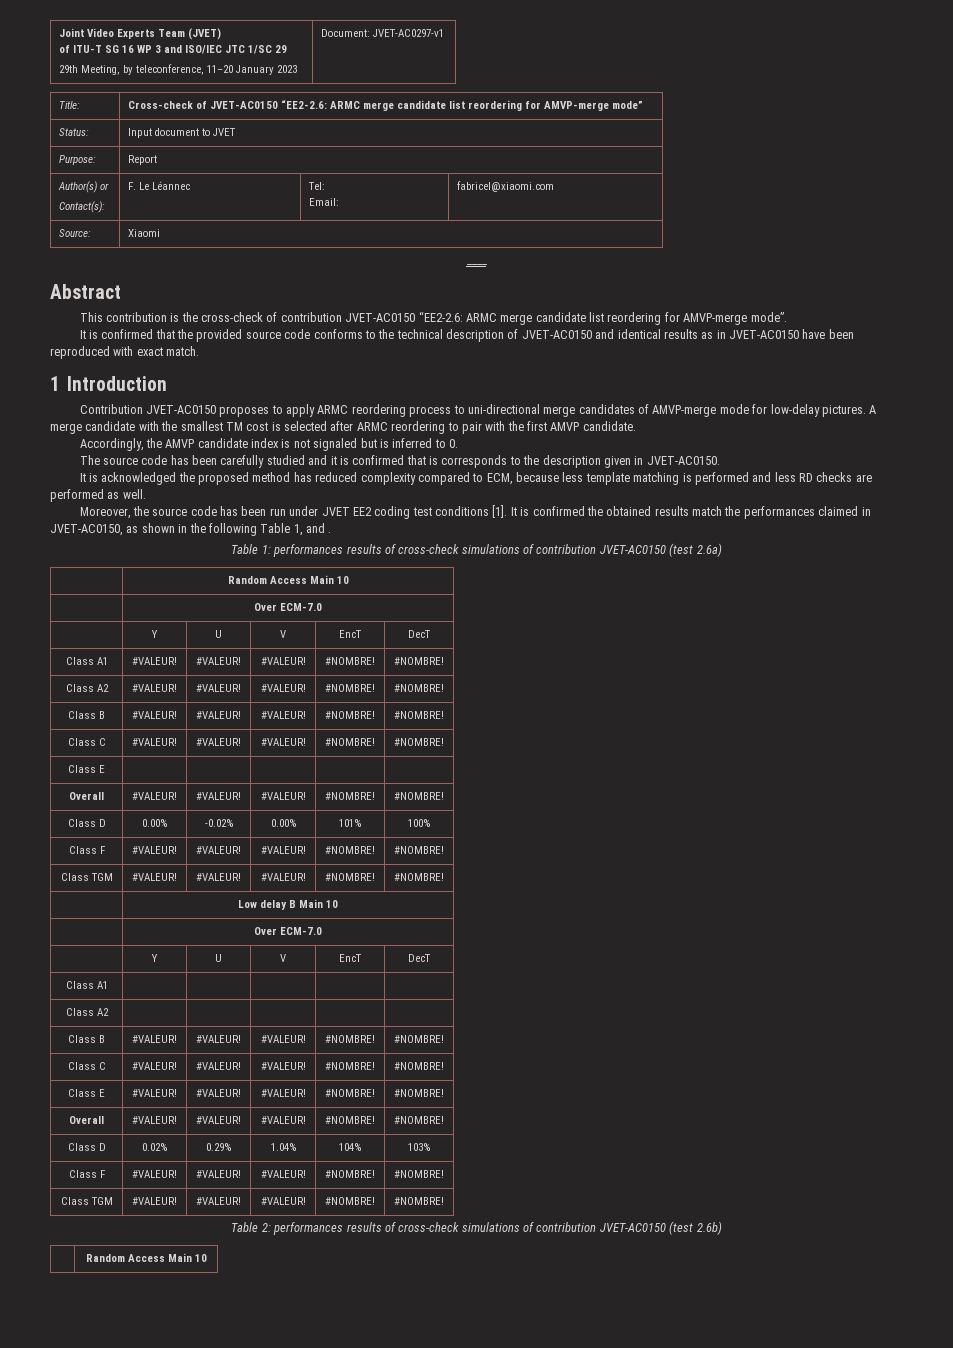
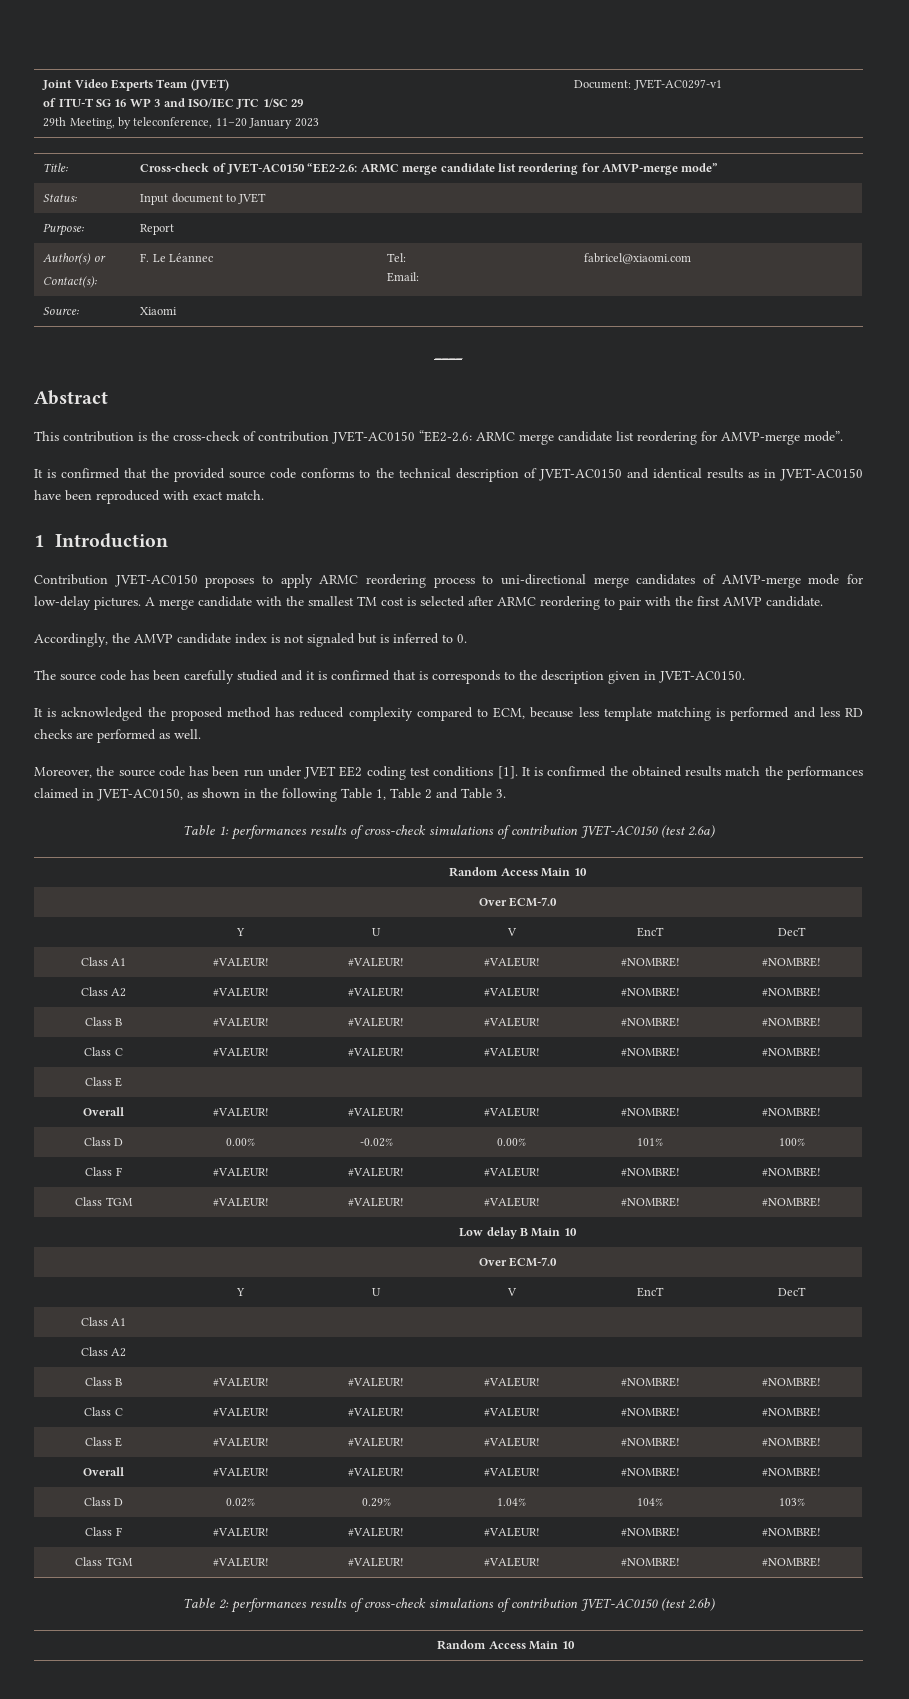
[306,523,332,533] and . -> [390,788,506,799] Table 2 and Table 3.

